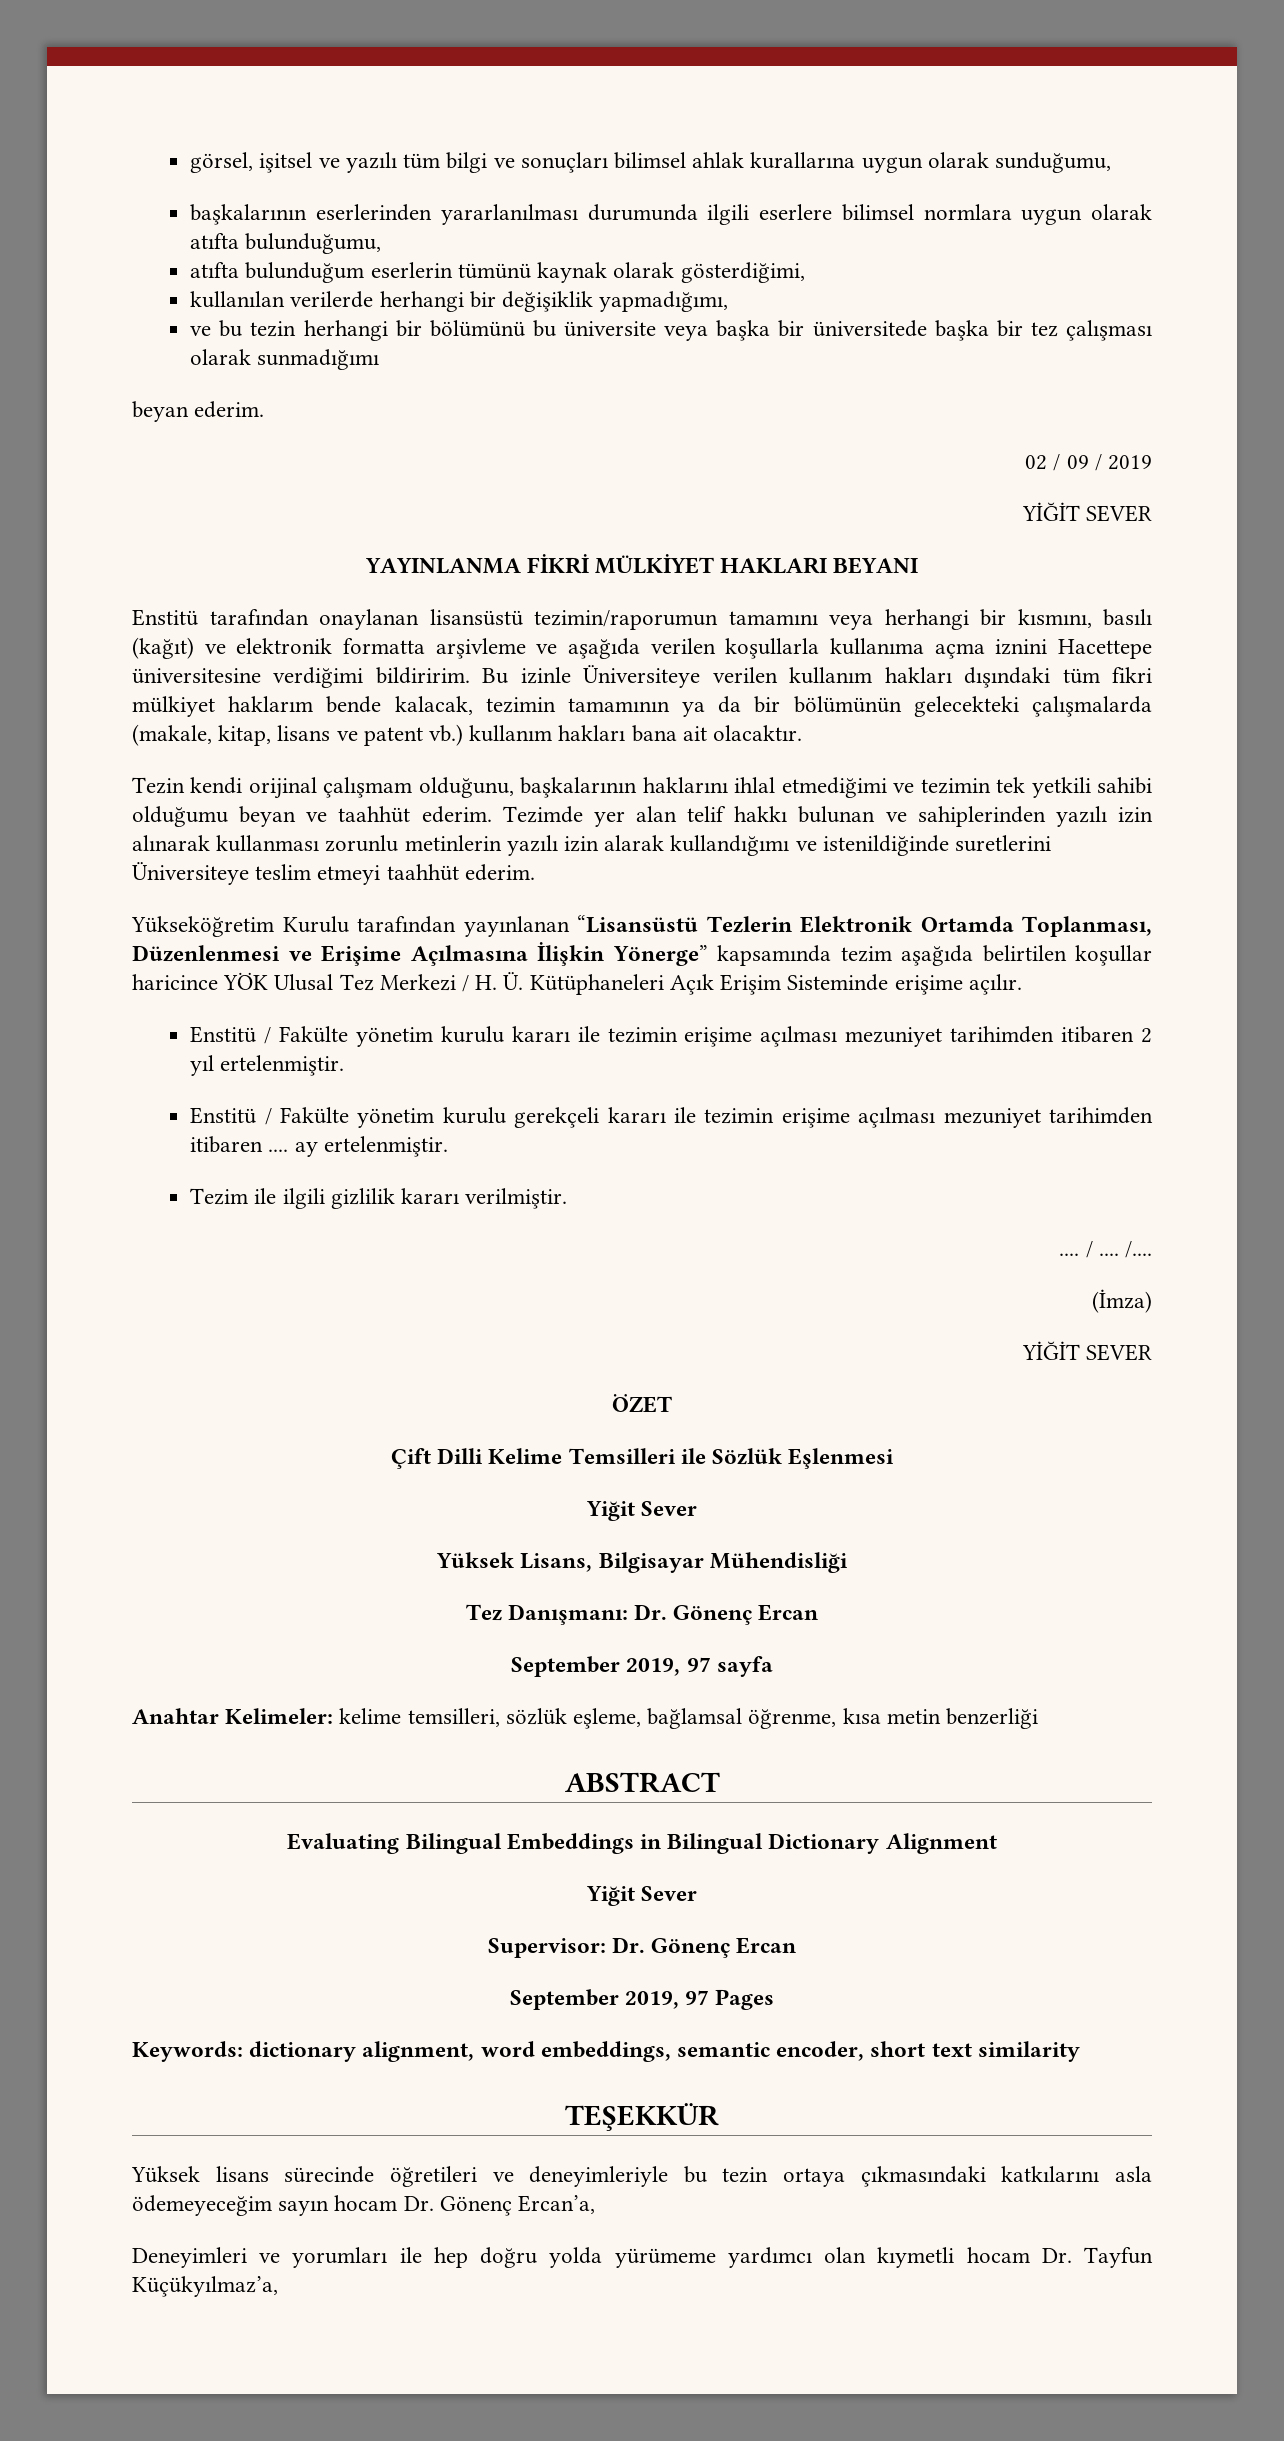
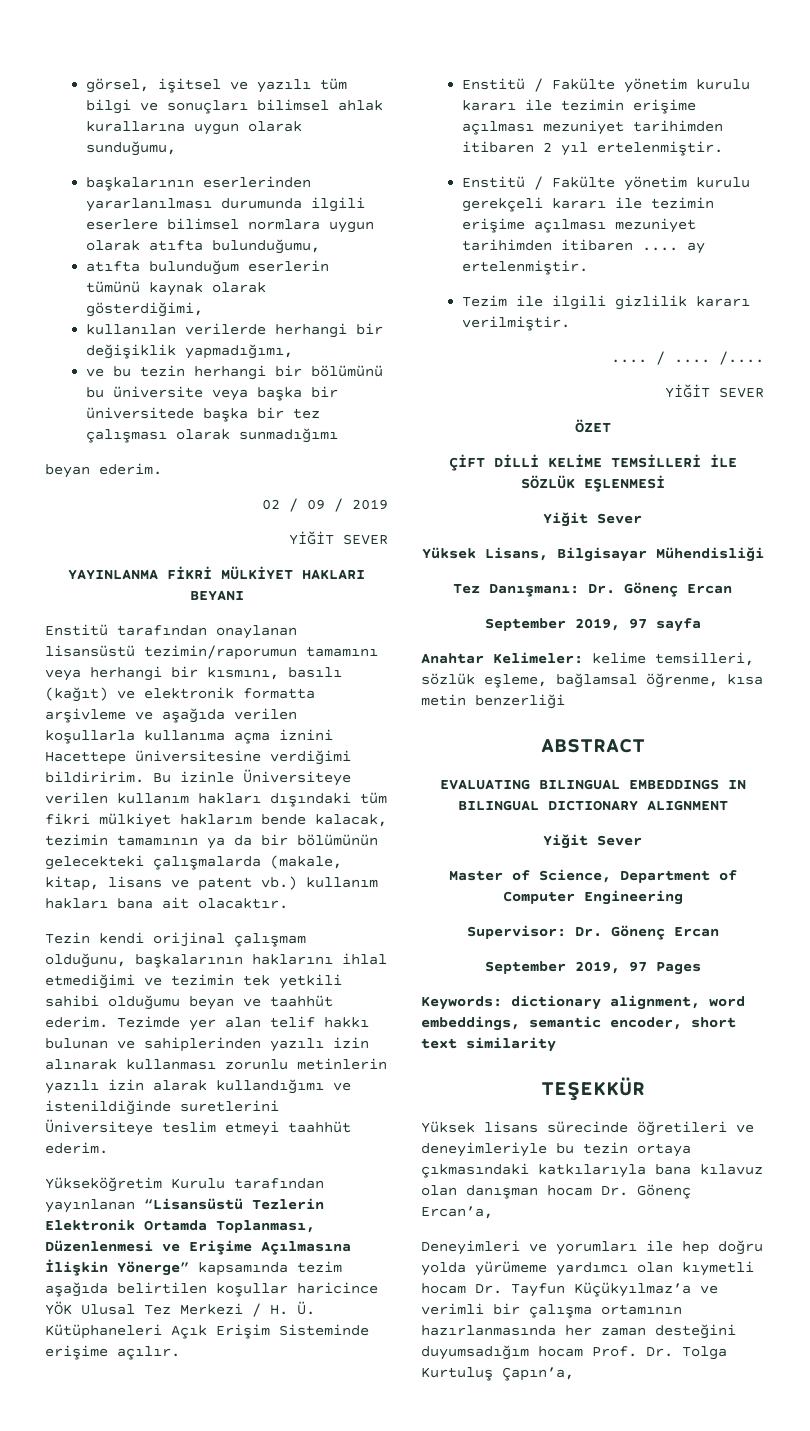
[1092,1289,1152,1313] // (İmza) -> (764, 358) none
[390,1448,895,1469] Çift Dilli Kelime Temsilleri ile Sözlük Eşlenmesi -> [448,454,737,471] [520,475,665,492] ÇİFT DİLLİ KELİME TEMSİLLERİ İLE SÖZLÜK EŞLENMESİ
[287,1833,997,1854] [585,1886,698,1906] Evaluating Bilingual Embeddings in Bilingual Dictionary Alignment // Yiğit Sever -> [439,779,746,790] [457,800,728,811] [543,834,642,849] [448,869,737,883] [502,890,683,905] EVALUATING BILINGUAL EMBEDDINGS IN BILINGUAL DICTIONARY ALIGNMENT // Yiğit Sever // Master of Science, Department of Computer Engineering
[1001,2166,1152,2182] [132,2195,330,2216] katkılarını asla ödemeyeceğim sayın -> [538,1164,763,1178] [421,1185,538,1199] katkılarıyla bana kılavuz olan danışman
[132,2276,278,2297] Küçükyılmaz’a, -> [574,1282,718,1297] [421,1303,682,1318] [421,1324,736,1339] [421,1345,727,1360] [421,1367,574,1381] Küçükyılmaz’a ve verimli bir çalışma ortamının hazırlanmasında her zaman desteğini duyumsadığım hocam Prof. Dr. Tolga Kurtuluş Çapın’a,

